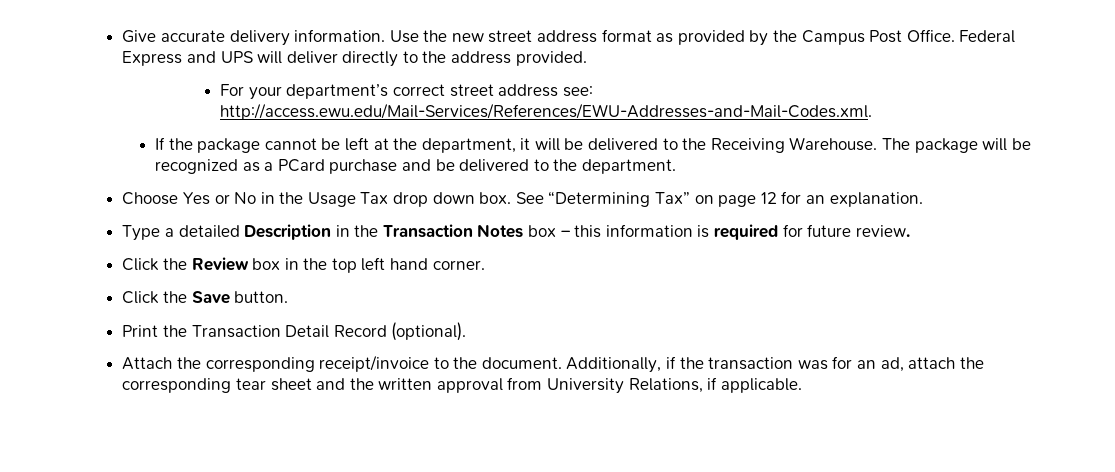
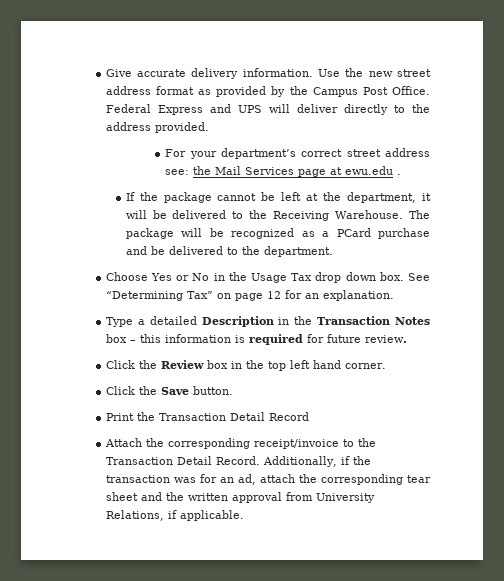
[220,103,873,120] http://access.ewu.edu/Mail-Services/References/EWU-Addresses-and-Mail-Codes.xml. -> [193,166,402,177] the Mail Services page at ewu.edu .
[391,322,467,341] (optional). -> (309, 416) none
[481,357,562,369] document. -> [105,456,260,465] Transaction Detail Record.

